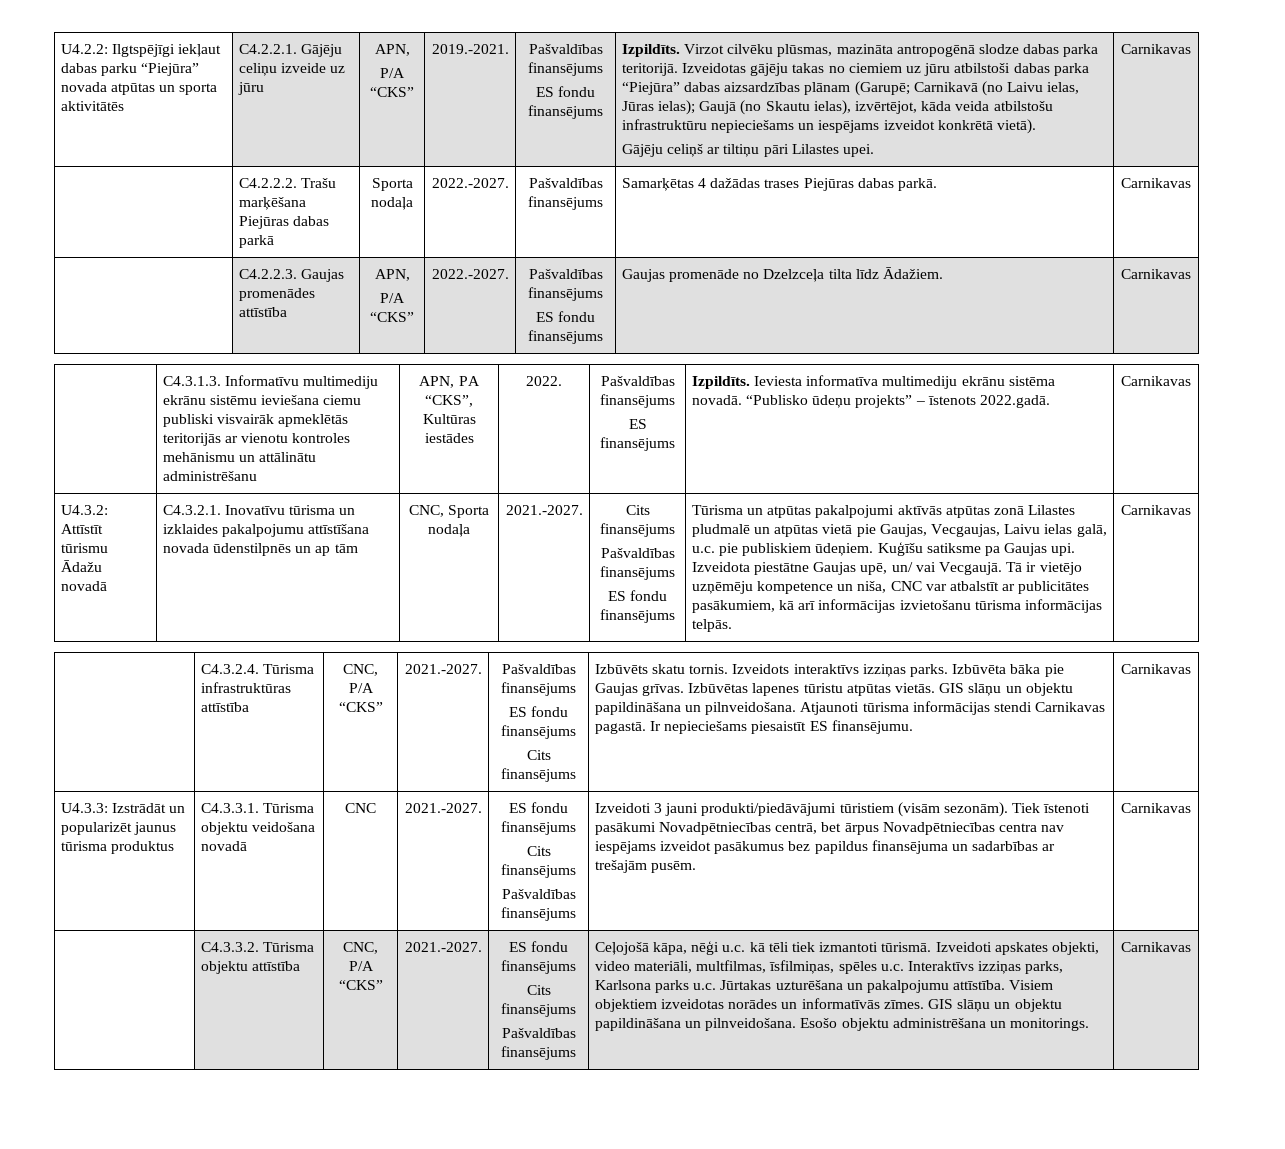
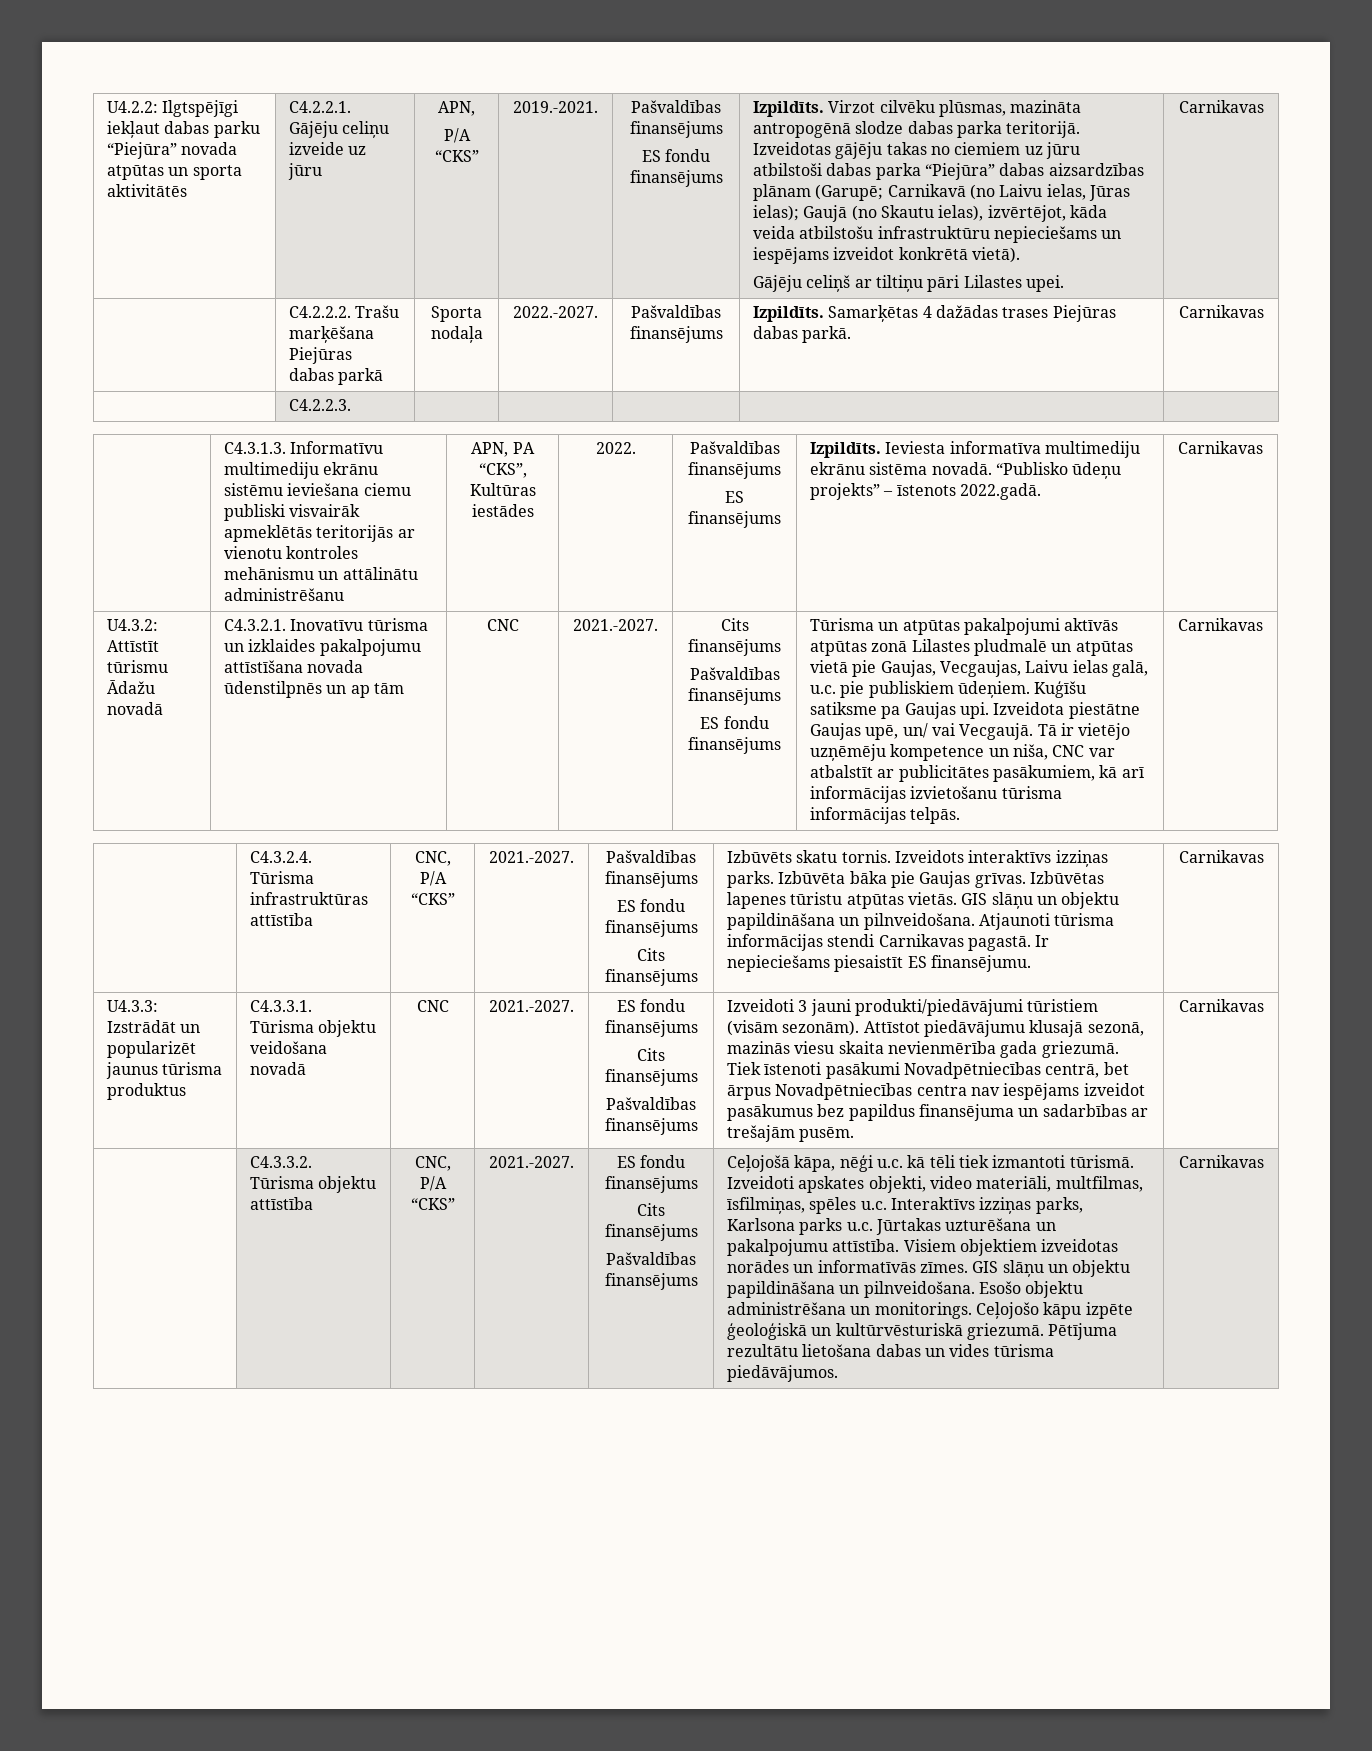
(603, 203) none -> [753,306,825,322] Izpildīts.
[301,269,345,282] [238,288,315,301] [238,307,287,317] [374,269,410,281] [379,293,405,303] [369,312,414,322] [431,269,509,279] [528,269,603,279] [528,287,603,301] [535,311,596,322] [528,330,603,344] [621,267,943,282] [1121,269,1191,279] Gaujas promenādes attīstība | APN, // P/A “CKS” | 2022.-2027. | Pašvaldības finansējums // ES fondu finansējums | Gaujas promenāde no Dzelzceļa tilta līdz Ādažiem. | Carnikavas -> (352, 405) | | | | |
[408,505,490,518] [427,524,470,537] CNC, Sporta nodaļa -> [486,619,519,631] CNC
(1008, 809) none -> [863,1020,1144,1037] [727,1041,1119,1058] Attīstot piedāvājumu klusajā sezonā, mazinās viesu skaita nevienmērība gada griezumā.
(1090, 1024) none -> [975,1302,1133,1319] [727,1323,1118,1340] [727,1344,1054,1357] [727,1365,839,1382] Ceļojošo kāpu izpēte ģeoloģiskā un kultūrvēsturiskā griezumā. Pētījuma rezultātu lietošana dabas un vides tūrisma piedāvājumos.

